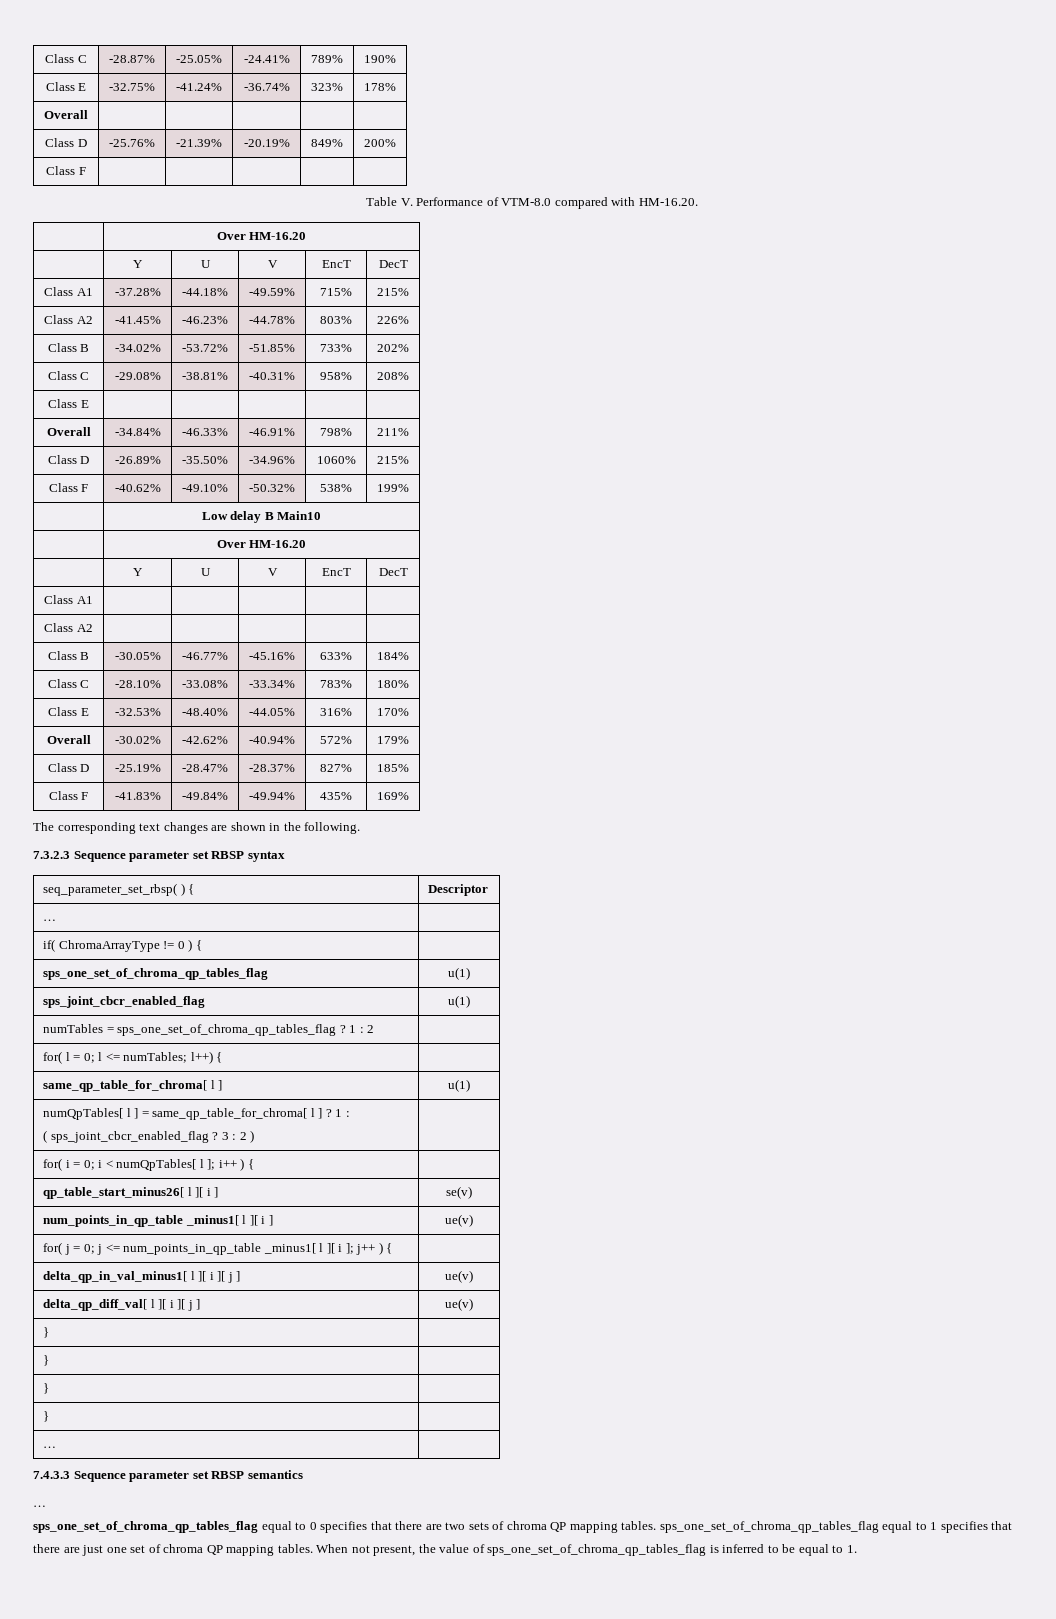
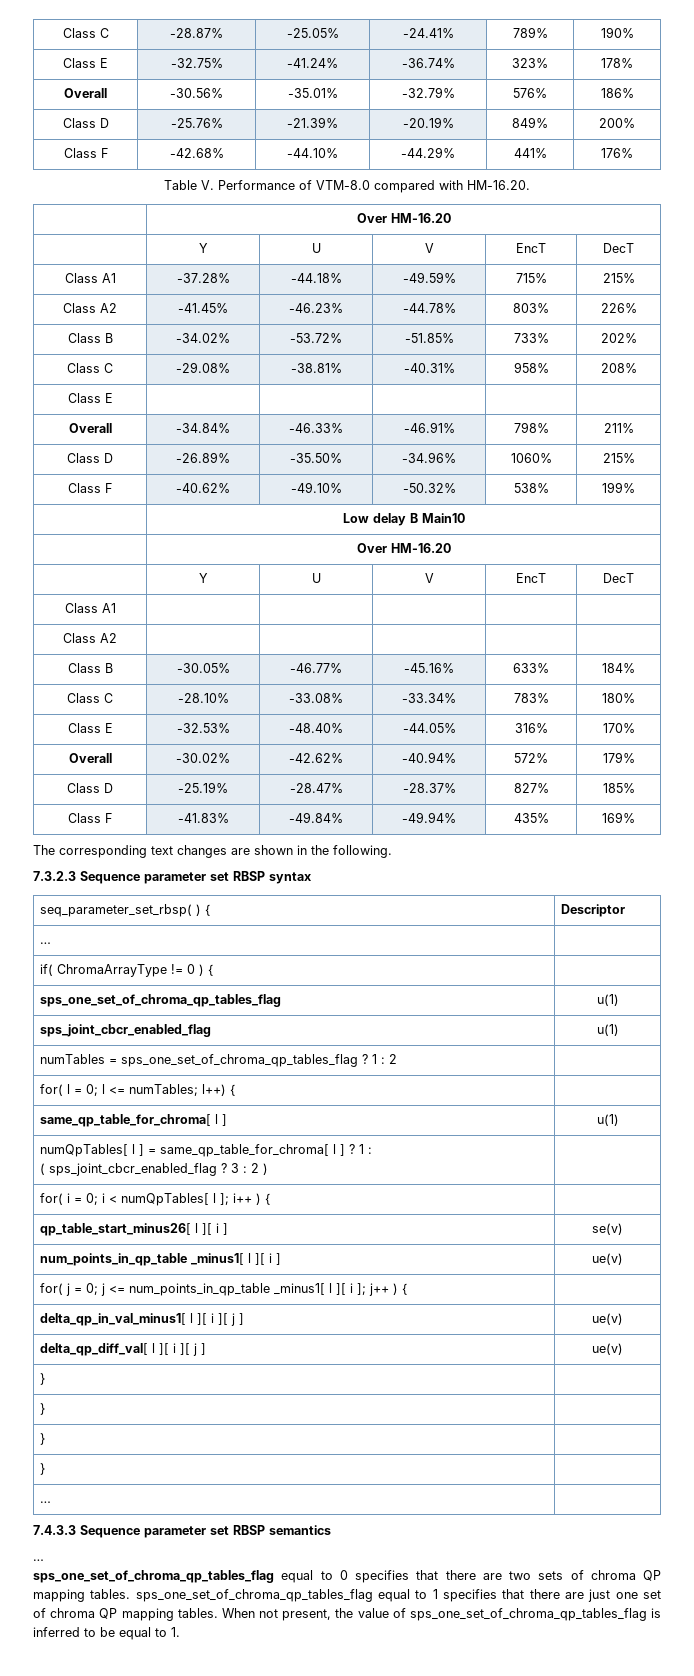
(88, 114) | | | | -> [170,88,223,98] [287,88,338,98] [401,87,455,98] [513,88,547,98] [600,88,634,98] -30.56% | -35.01% | -32.79% | 576% | 186%
(86, 171) | | | | -> [169,148,224,158] [287,148,338,158] [401,147,455,158] [513,148,547,158] [601,148,633,158] -42.68% | -44.10% | -44.29% | 441% | 176%

